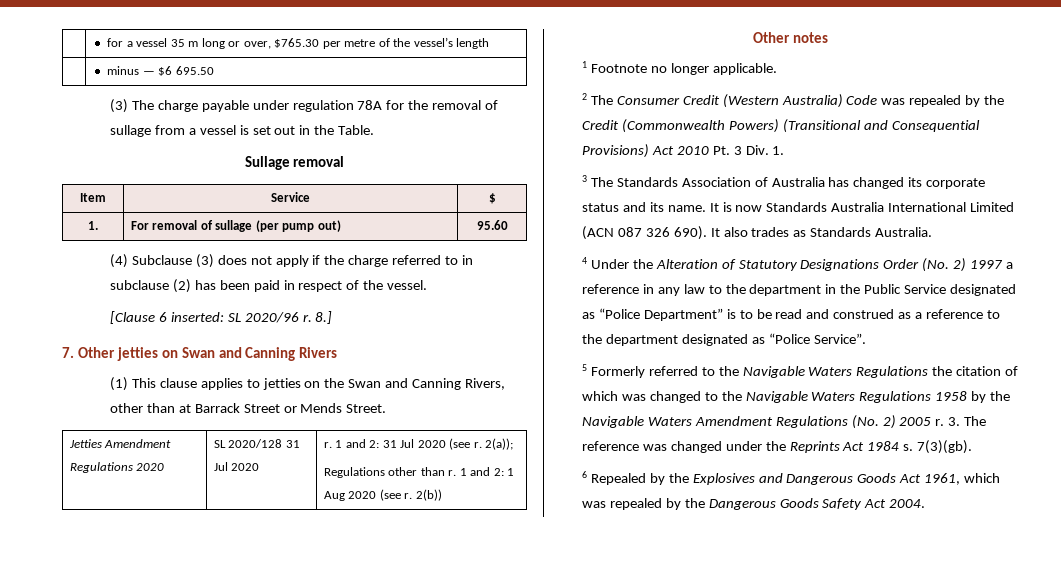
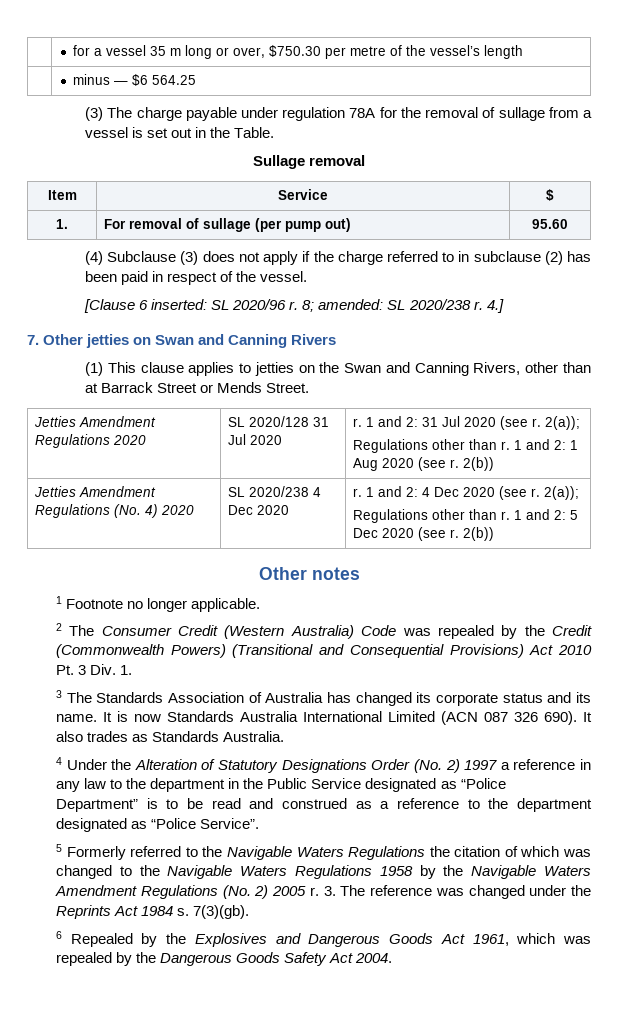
[274,38,320,48] $765.30 -> [269,45,322,57] $750.30
[175,66,214,75] 695.50 -> [152,75,197,85] 564.25
[315,311,333,324] 8.] -> [302,299,504,313] 8; amended: SL 2020/238 r. 4.]
(442, 495) none -> [33,486,156,497] [34,504,194,518] [227,486,321,497] [227,505,289,515] [352,486,579,500] [352,509,578,523] [352,527,494,541] // Jetties Amendment Regulations (No. 4) 2020 | SL 2020/238 4 Dec 2020 | r. 1 and 2: 4 Dec 2020 (see r. 2(a)); // Regulations other than r. 1 and 2: 5 Dec 2020 (see r. 2(b))

